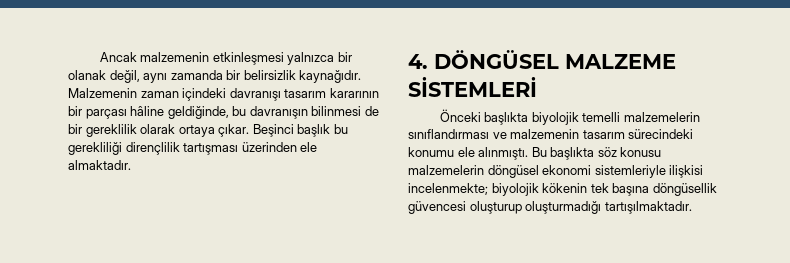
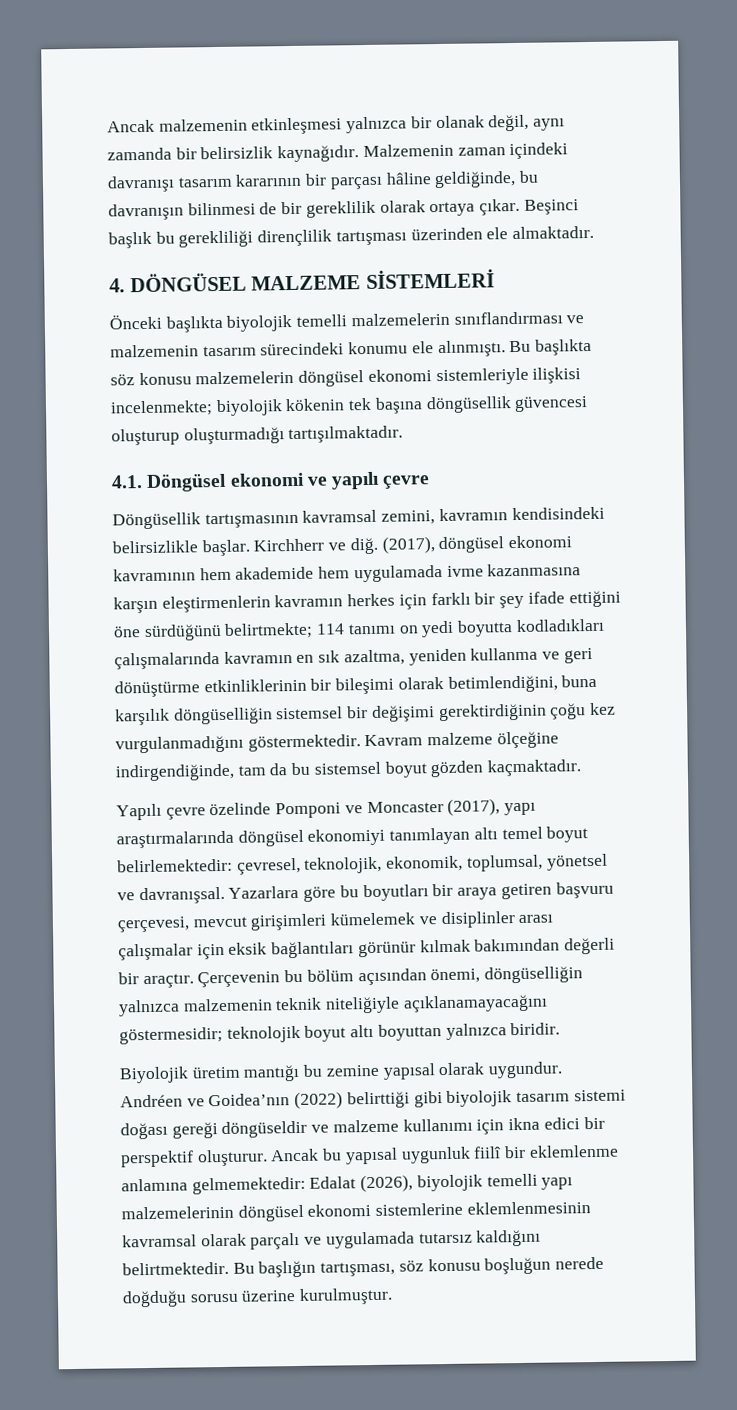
(692, 207) none -> [111,471,431,492] [112,506,605,530] [112,535,573,557] [113,563,582,583] [113,590,621,614] [113,618,605,642] [114,647,593,670] [114,674,598,698] [115,702,617,726] [115,731,559,754] [115,759,582,782] [116,798,537,821] [116,826,589,849] [117,853,608,875] [117,881,614,905] [117,911,554,933] [118,937,616,961] [118,966,584,989] [118,994,548,1017] [119,1022,561,1045] [119,1061,564,1084] [120,1089,626,1110] [120,1116,605,1140] [120,1144,619,1168] [121,1173,574,1195] [121,1201,591,1222] [122,1229,542,1250] [122,1256,605,1278] [122,1287,394,1308] // 4.1. Döngüsel ekonomi ve yapılı çevre // Döngüsellik tartışmasının kavramsal zemini, kavramın kendisindeki belirsizlikle başlar. Kirchherr ve diğ. (2017), döngüsel ekonomi kavramının hem akademide hem uygulamada ivme kazanmasına karşın eleştirmenlerin kavramın herkes için farklı bir şey ifade ettiğini öne sürdüğünü belirtmekte; 114 tanımı on yedi boyutta kodladıkları çalışmalarında kavramın en sık azaltma, yeniden kullanma ve geri dönüştürme etkinliklerinin bir bileşimi olarak betimlendiğini, buna karşılık döngüselliğin sistemsel bir değişimi gerektirdiğinin çoğu kez vurgulanmadığını göstermektedir. Kavram malzeme ölçeğine indirgendiğinde, tam da bu sistemsel boyut gözden kaçmaktadır. // Yapılı çevre özelinde Pomponi ve Moncaster (2017), yapı araştırmalarında döngüsel ekonomiyi tanımlayan altı temel boyut belirlemektedir: çevresel, teknolojik, ekonomik, toplumsal, yönetsel ve davranışsal. Yazarlara göre bu boyutları bir araya getiren başvuru çerçevesi, mevcut girişimleri kümelemek ve disiplinler arası çalışmalar için eksik bağlantıları görünür kılmak bakımından değerli bir araçtır. Çerçevenin bu bölüm açısından önemi, döngüselliğin yalnızca malzemenin teknik niteliğiyle açıklanamayacağını göstermesidir; teknolojik boyut altı boyuttan yalnızca biridir. // Biyolojik üretim mantığı bu zemine yapısal olarak uygundur. Andréen ve Goidea’nın (2022) belirttiği gibi biyolojik tasarım sistemi doğası gereği döngüseldir ve malzeme kullanımı için ikna edici bir perspektif oluşturur. Ancak bu yapısal uygunluk fiilî bir eklemlenme anlamına gelmemektedir: Edalat (2026), biyolojik temelli yapı malzemelerinin döngüsel ekonomi sistemlerine eklemlenmesinin kavramsal olarak parçalı ve uygulamada tutarsız kaldığını belirtmektedir. Bu başlığın tartışması, söz konusu boşluğun nerede doğduğu sorusu üzerine kurulmuştur.

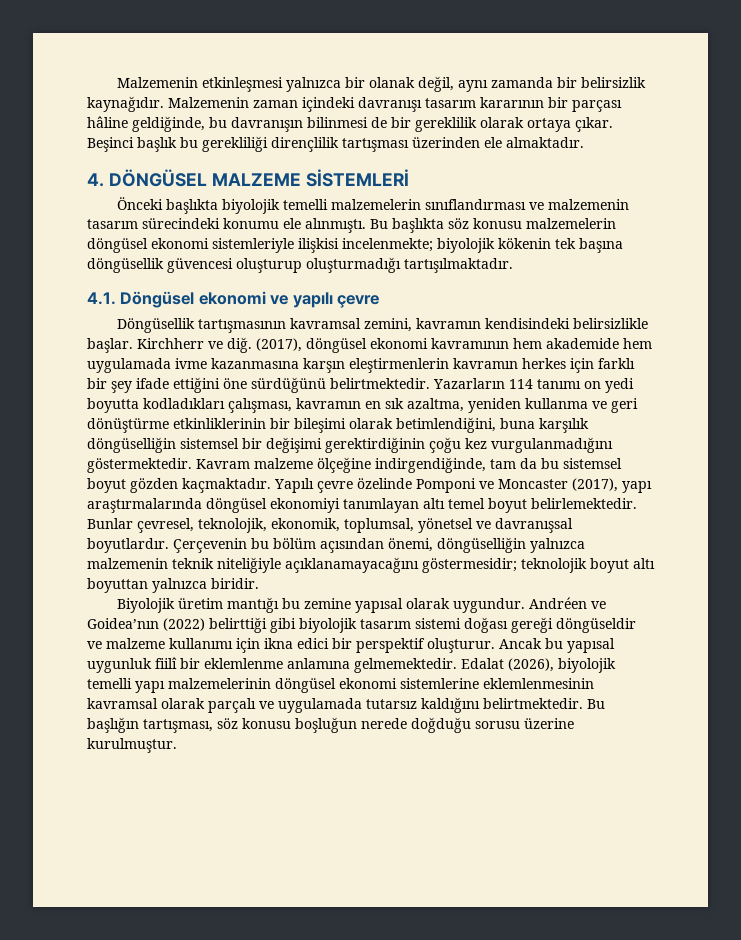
[107,118,248,133] Ancak malzemenin -> [117,77,199,88] Malzemenin
[224,622,314,639] belirtmekte; -> [330,378,505,389] belirtmektedir. Yazarların
[114,652,220,670] çalışmalarında -> [228,398,292,413] çalışması,
(582, 768) // -> (271, 485) none
[117,858,233,873] belirlemektedir: -> [531,498,637,509] [87,518,133,529] belirlemektedir. Bunlar
[138,881,614,905] [117,911,554,933] [118,937,616,961] [118,972,194,989] davranışsal. Yazarlara göre bu boyutları bir araya getiren başvuru çerçevesi, mevcut girişimleri kümelemek ve disiplinler arası çalışmalar için eksik bağlantıları görünür kılmak bakımından değerli bir araçtır. -> [495,518,573,533] [87,538,169,553] davranışsal boyutlardır.
[191,1176,306,1195] gelmemektedir: -> [354,658,457,673] gelmemektedir.

